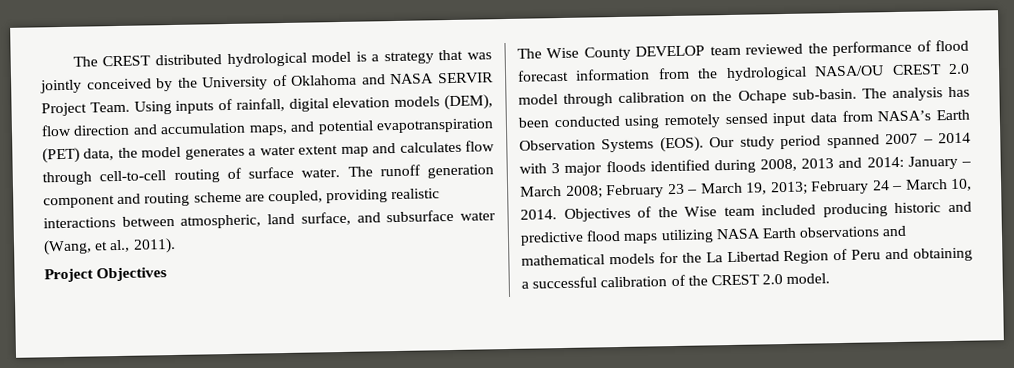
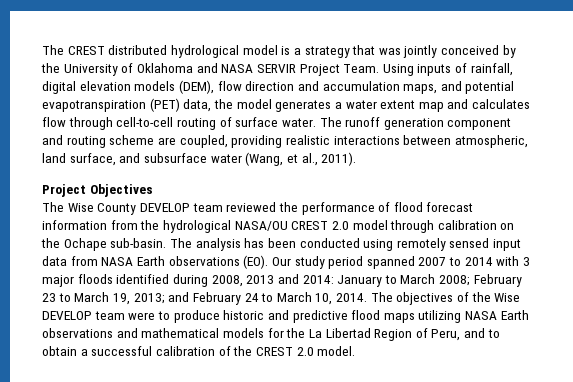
[877,109,970,122] [519,136,704,153] NASA’s Earth Observation Systems (EOS). -> [101,255,269,269] NASA Earth observations (EO).
[922,139,933,144] – -> [449,257,462,266] to
[961,161,971,166] – -> [384,275,397,284] to
[687,189,697,194] – -> [58,293,71,302] to
(808, 188) none -> [168,292,190,302] and
[892,185,902,191] – -> [261,293,274,302] to
[563,207,631,222] Objectives -> [370,292,454,305] The objectives
[723,203,888,218] team included producing -> [42,310,220,323] DEVELOP team were to produce
[851,247,973,262] Peru and obtaining -> [431,328,500,341] [42,346,77,356] Peru, and to obtain

